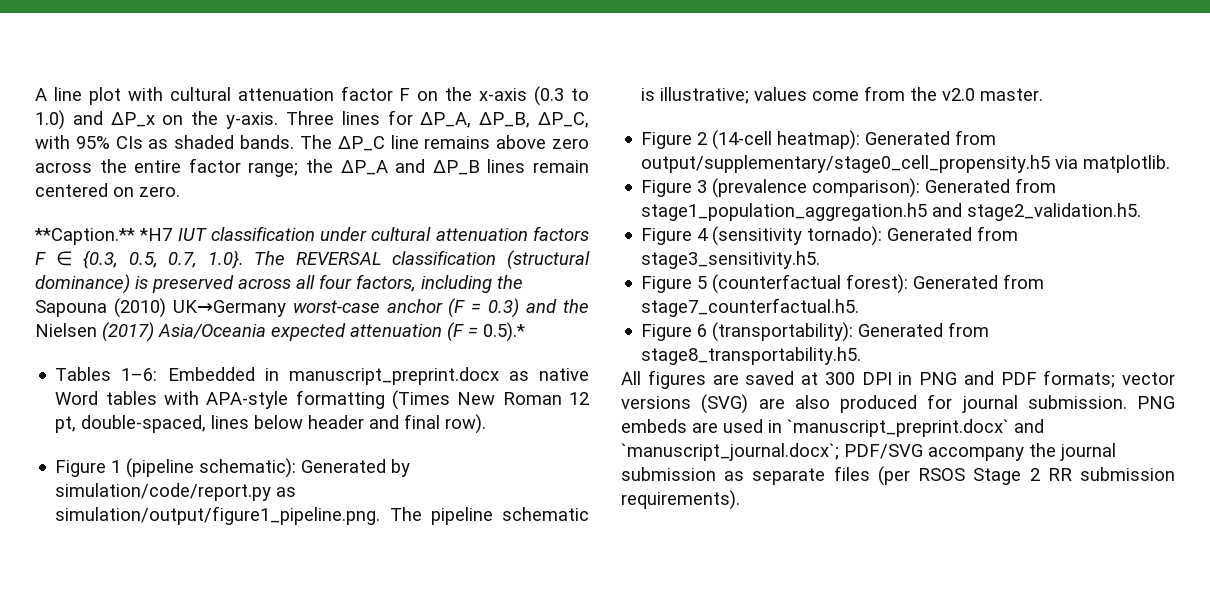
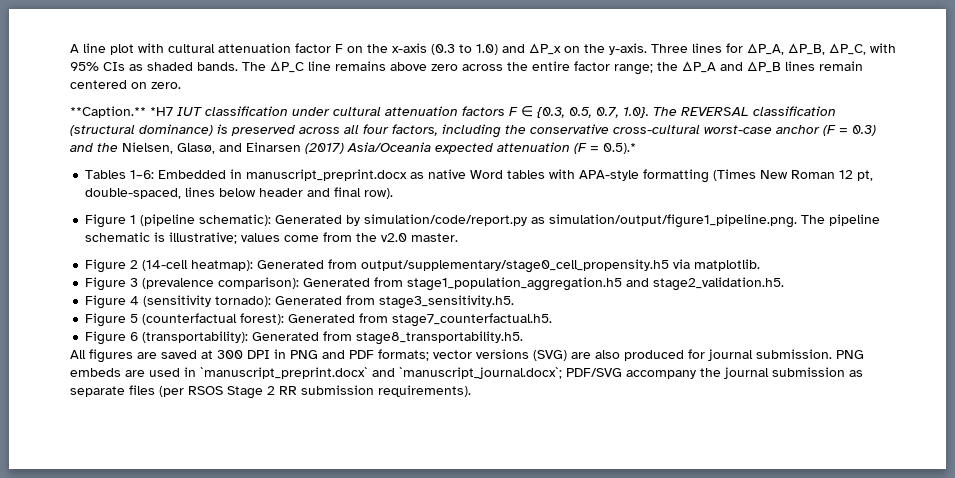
[35,298,286,318] Sapouna (2010) UK→Germany -> [530,124,700,134] conservative cross-cultural
[35,323,97,337] Nielsen -> [122,142,301,154] Nielsen, Glasø, and Einarsen

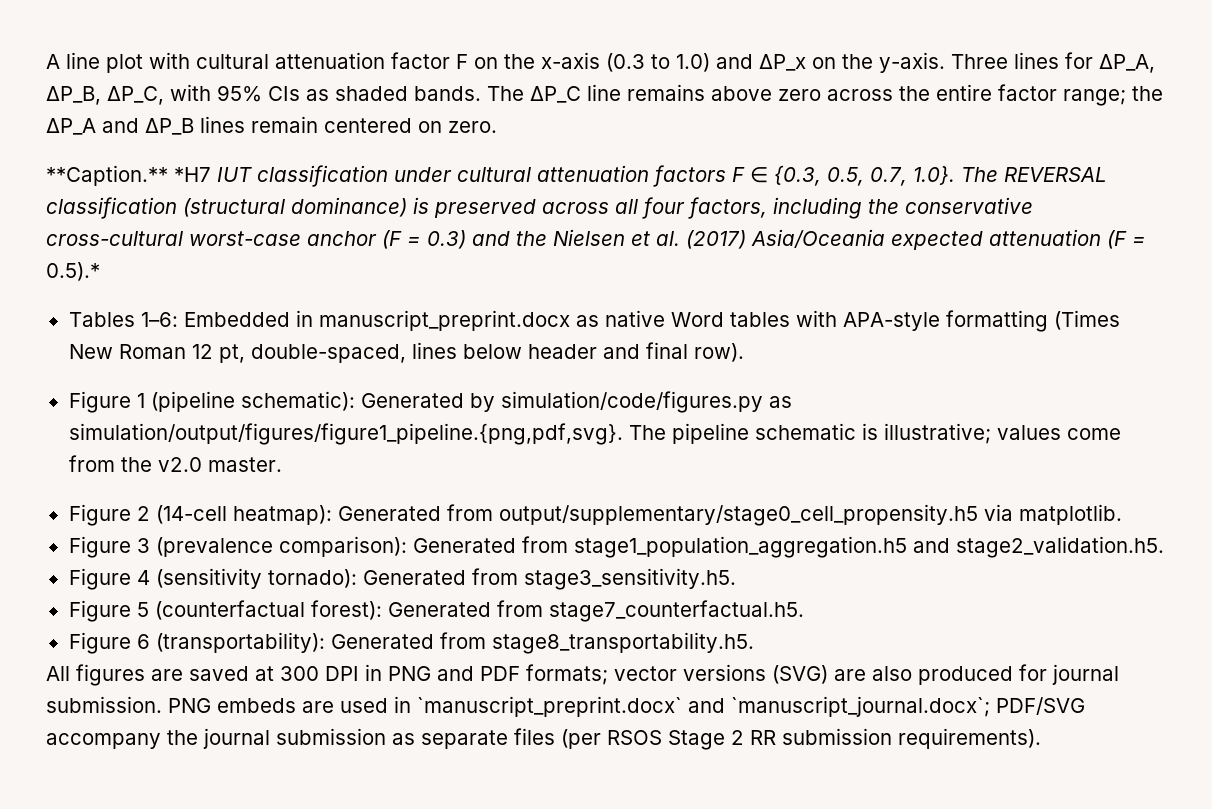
[122,142,301,154] Nielsen, Glasø, and Einarsen -> [553,229,680,246] Nielsen et al.
[364,214,798,228] simulation/code/report.py as simulation/output/figure1_pipeline.png. -> [500,391,792,413] [68,423,623,445] simulation/code/figures.py as simulation/output/figures/figure1_pipeline.{png,pdf,svg}.

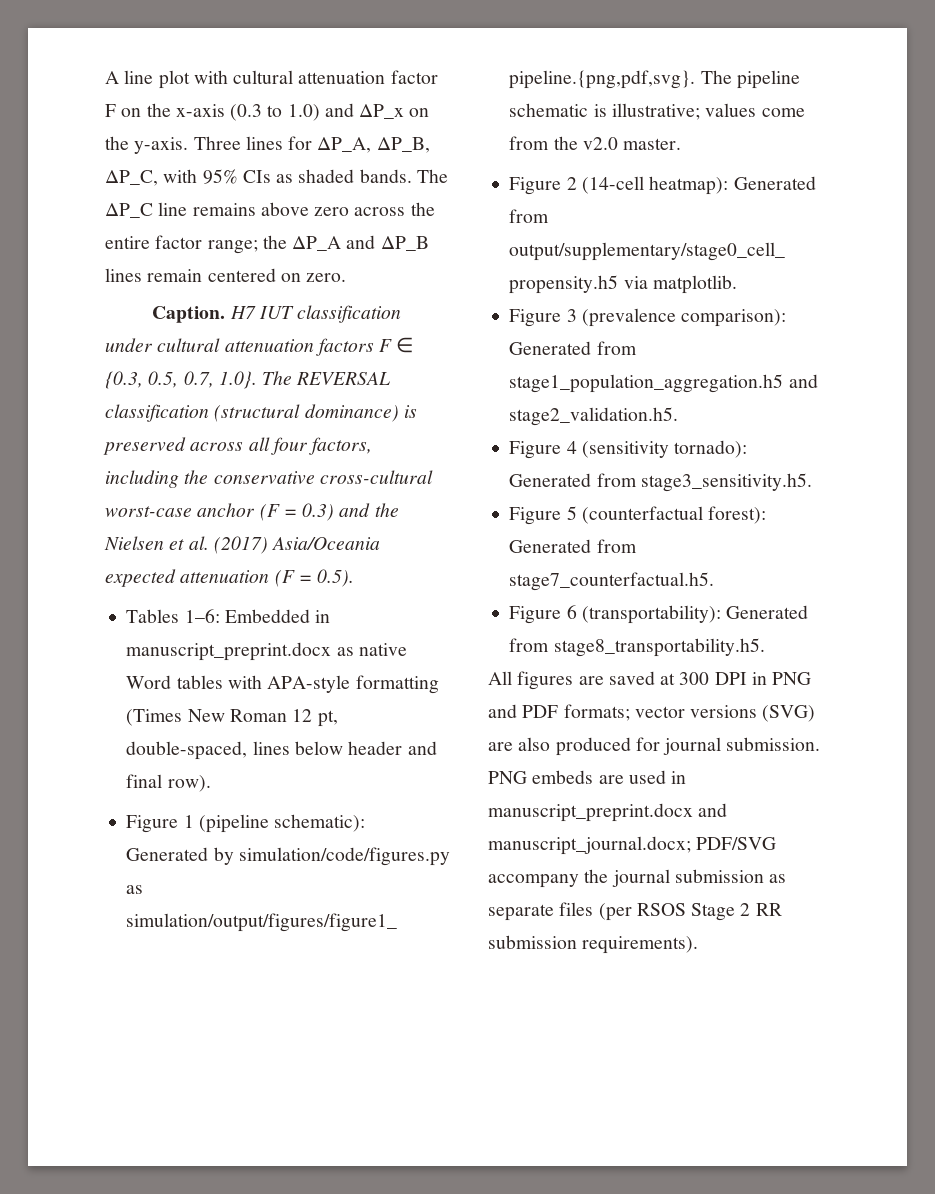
[46,165,211,186] **Caption.** *H7 -> [152,306,256,323] Caption. H7
[46,262,100,281] 0.5).* -> [317,569,355,587] 0.5).
[417,696,990,717] `manuscript_preprint.docx` and `manuscript_journal.docx`; -> [488,803,728,822] [488,836,691,855] manuscript_preprint.docx and manuscript_journal.docx;

